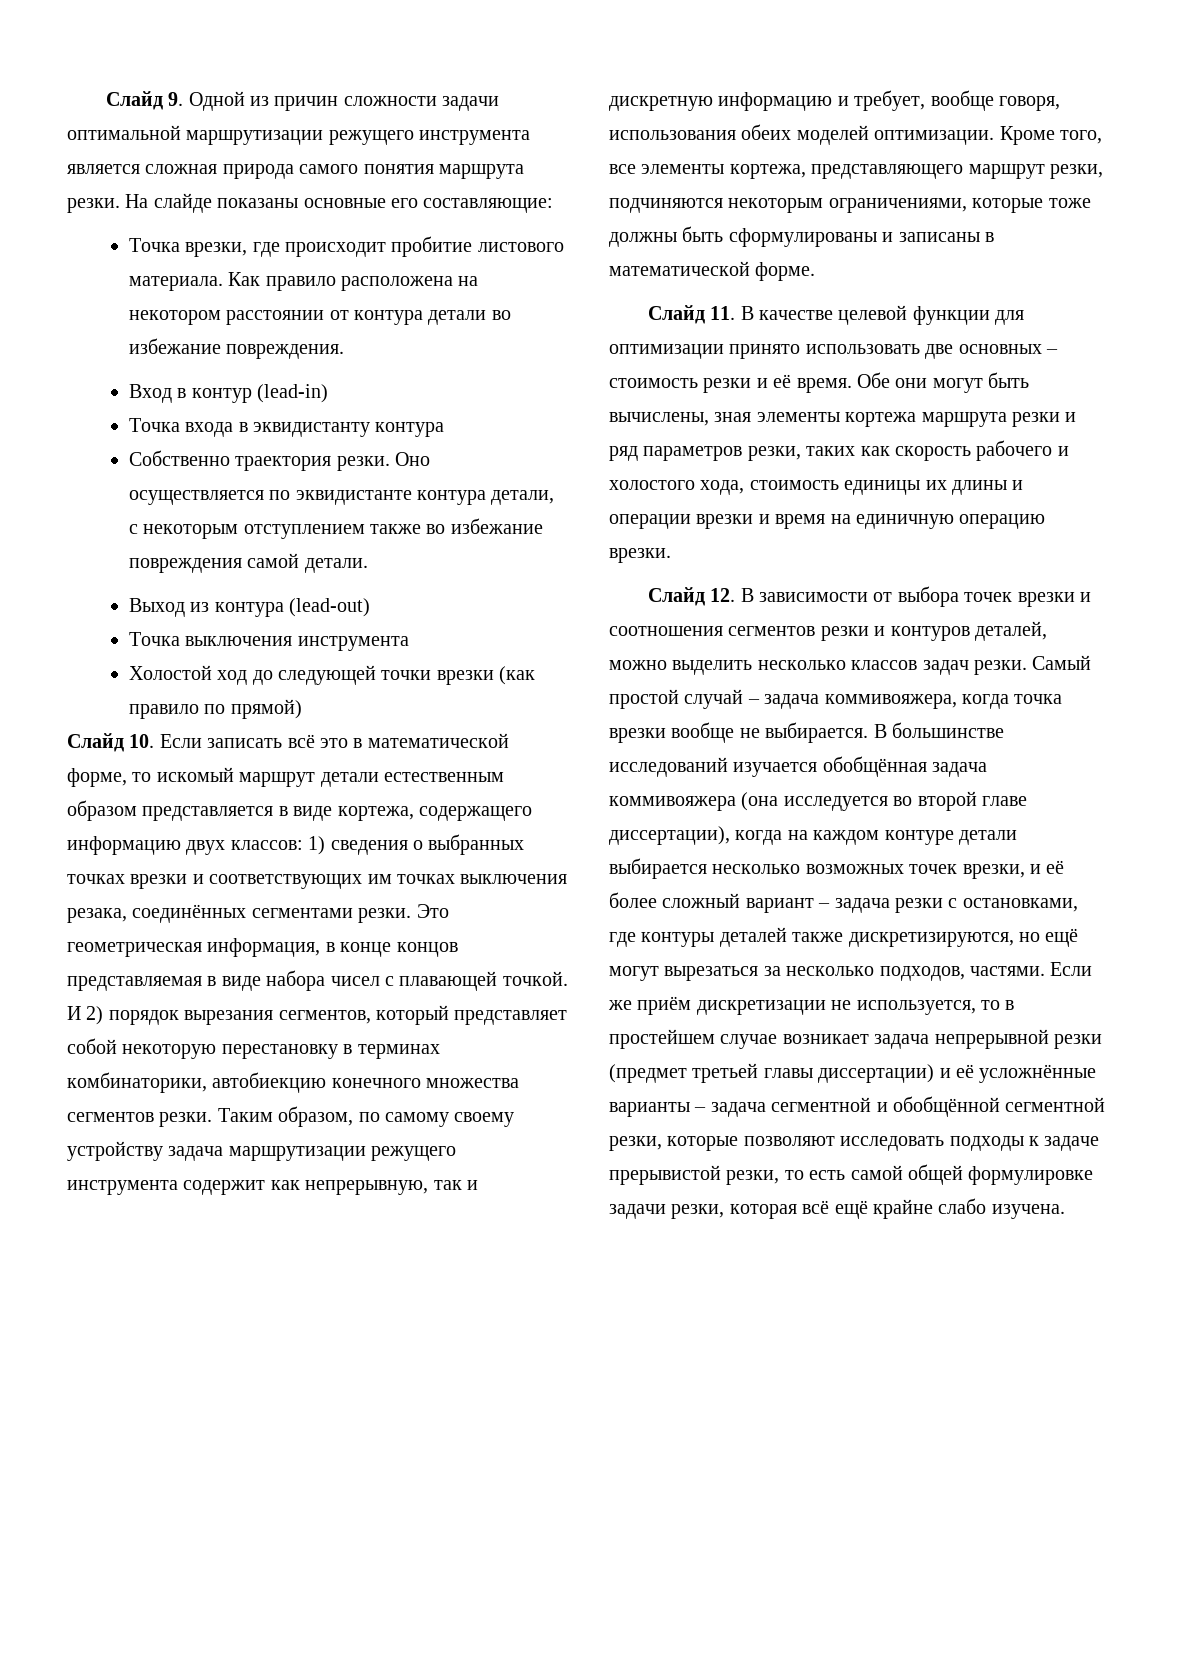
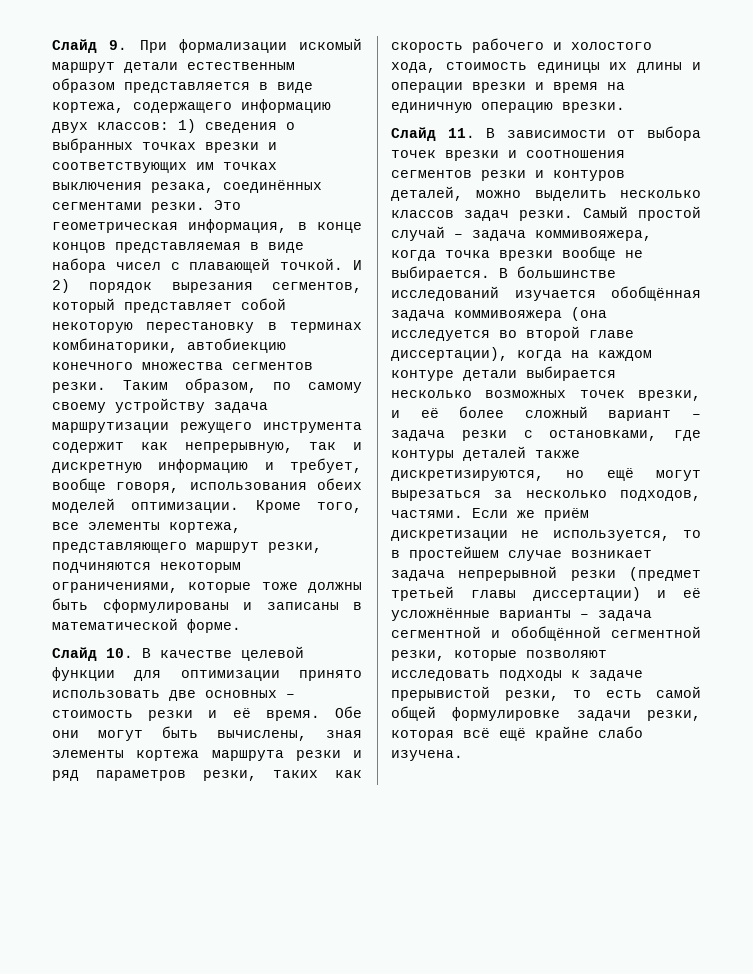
[188,91,500,111] [67,125,531,145] [67,164,524,179] [67,193,554,213] [128,236,564,257] [128,272,479,291] [128,310,511,325] [128,338,345,359] [128,384,328,403] [128,418,445,437] [128,450,430,471] [128,490,555,505] [128,518,543,539] [128,553,368,573] [128,598,370,617] [128,632,409,651] [128,665,536,685] [128,699,302,719] [67,733,509,752] [67,768,152,787] Одной из причин сложности задачи оптимальной маршрутизации режущего инструмента является сложная природа самого понятия маршрута резки. На слайде показаны основные его составляющие: // Точка врезки, где происходит пробитие листового материала. Как правило расположена на некотором расстоянии от контура детали во избежание повреждения. // Вход в контур (lead-in) // Точка входа в эквидистанту контура // Собственно траектория резки. Оно осуществляется по эквидистанте контура детали, с некоторым отступлением также во избежание повреждения самой детали. // Выход из контура (lead-out) // Точка выключения инструмента // Холостой ход до следующей точки врезки (как правило по прямой) // Слайд 10. Если записать всё это в математической форме, то -> [139,39,287,53] При формализации
[710,306,736,320] 11. -> [106,648,133,658] 10.
[710,588,736,602] 12. -> [447,128,475,138] 11.

